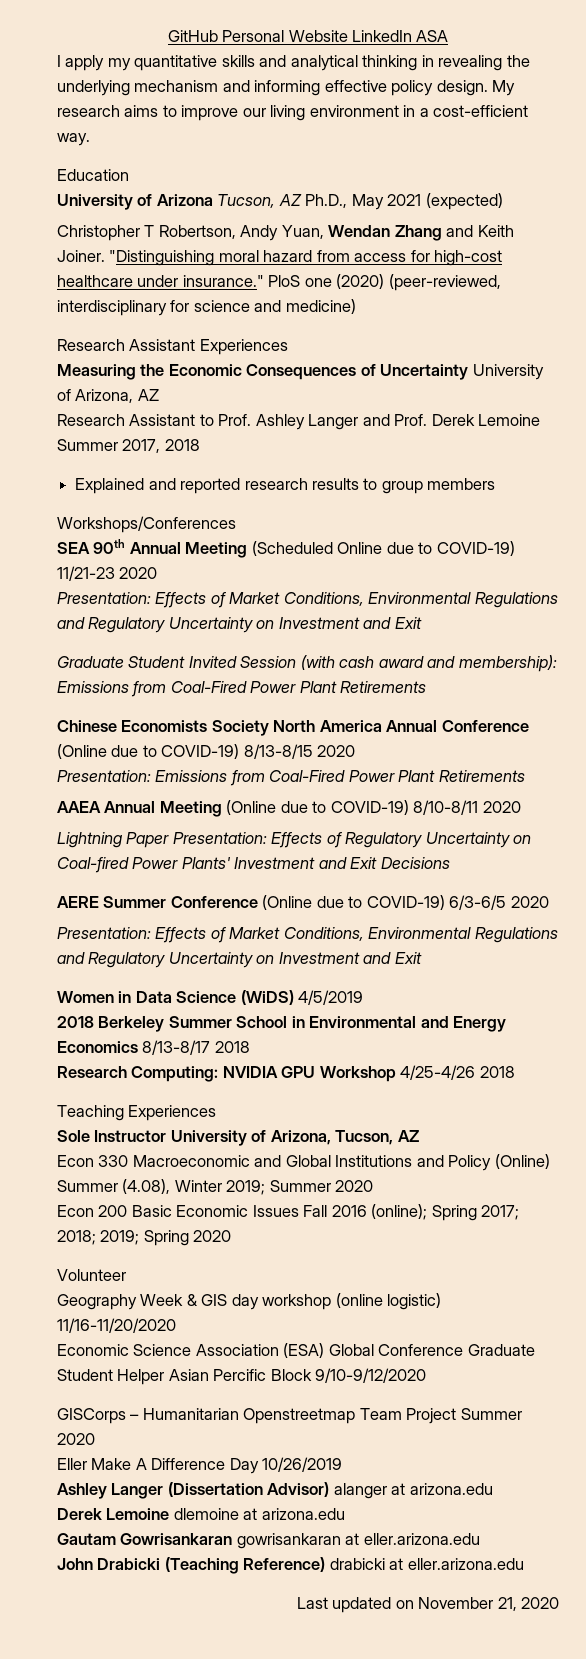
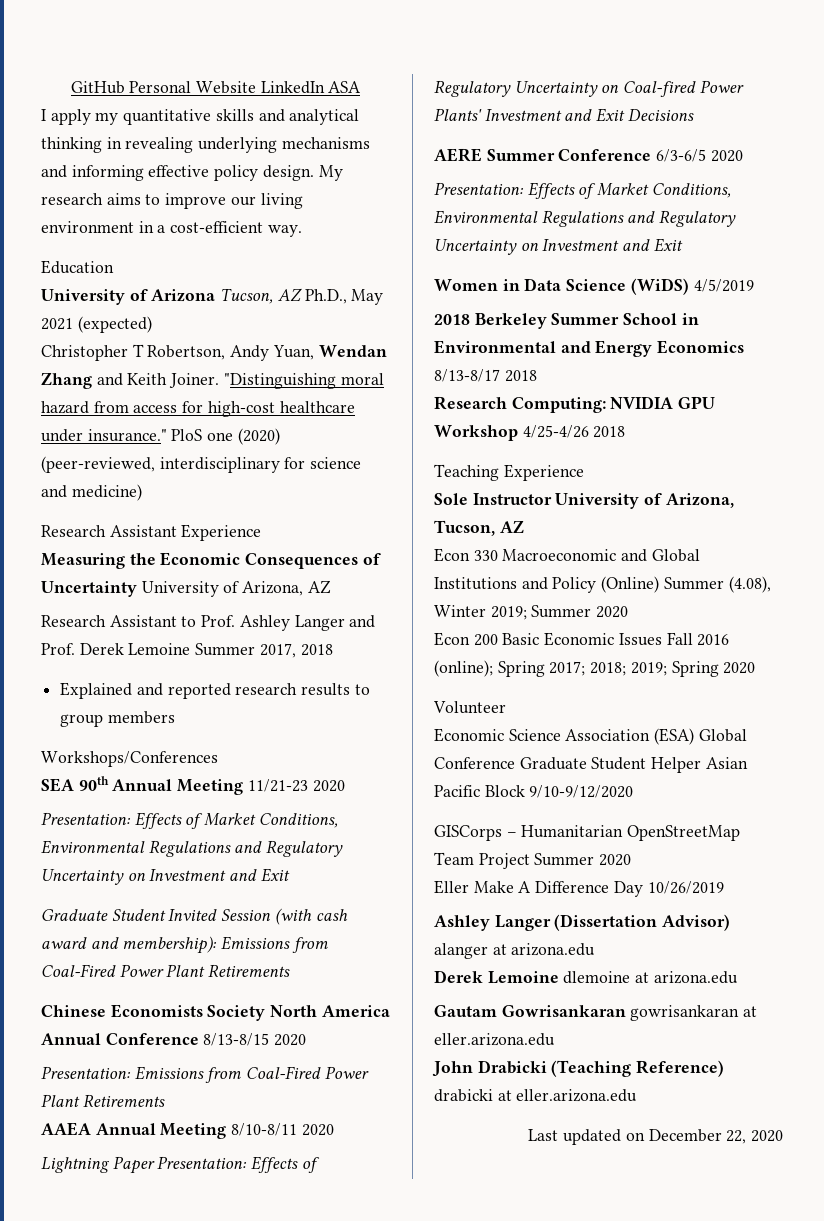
[506,55,530,67] [57,80,219,96] the underlying mechanism -> [198,137,370,153] underlying mechanisms
[199,339,288,355] Experiences -> [181,524,262,541] Experience
[251,541,515,556] (Scheduled Online due to COVID-19) -> (244, 787) none
[57,744,240,759] (Online due to COVID-19) -> (199, 1039) none
[226,800,409,815] (Online due to COVID-19) -> (227, 1131) none
[262,895,445,910] (Online due to COVID-19) -> (652, 155) none
[128,1105,217,1121] Experiences -> [503,464,584,481] Experience
[57,1293,442,1310] [57,1318,176,1333] // Geography Week & GIS day workshop (online logistic) 11/16-11/20/2020 -> (506, 707) none
[213,1369,267,1381] Percific -> [434,785,480,797] Pacific
[243,1408,356,1424] Openstreetmap -> [627,825,741,841] OpenStreetMap
[418,1597,517,1611] November 21, -> [648,1129,747,1144] December 22,

